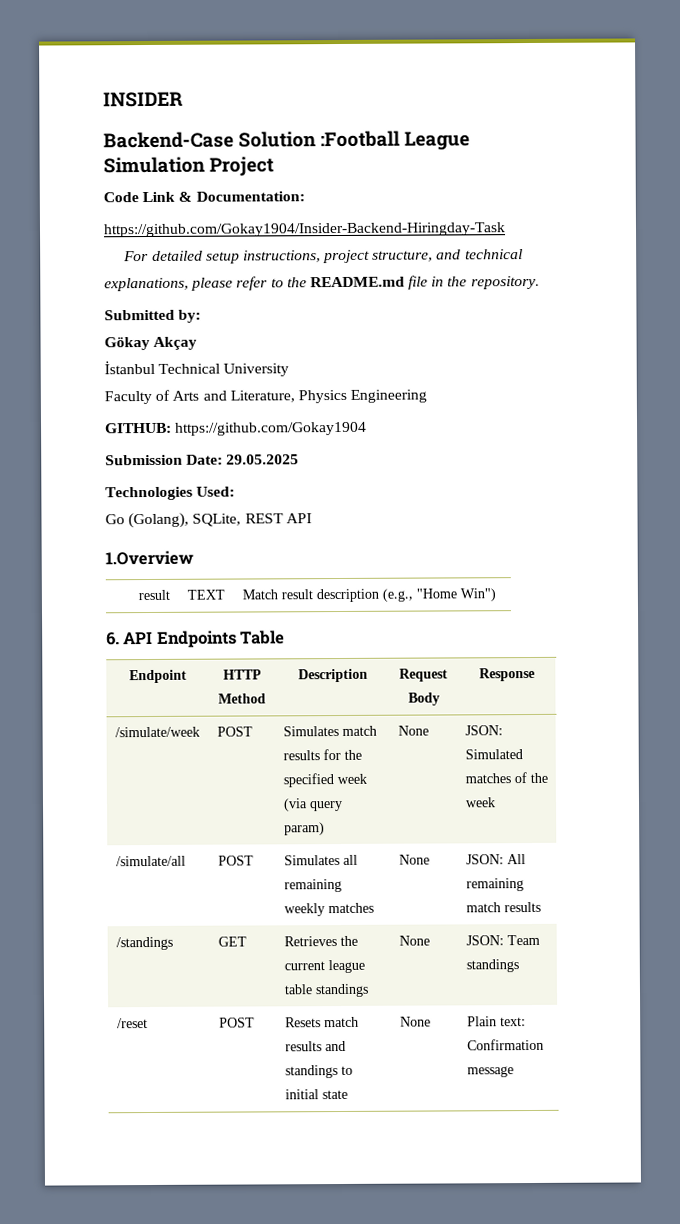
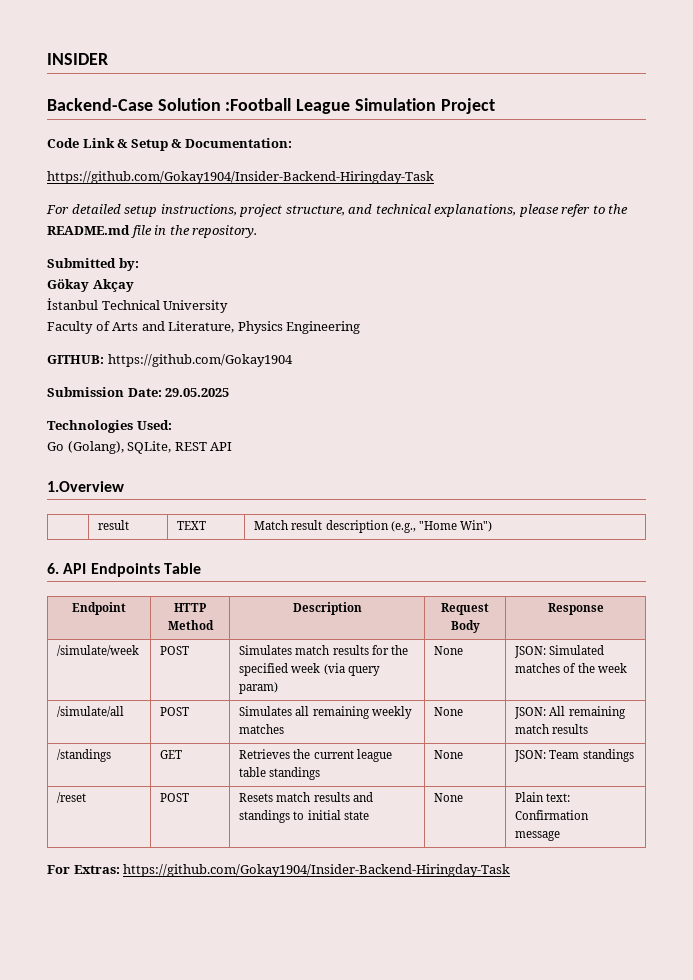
(193, 196) none -> [130,139,183,151] Setup &
(514, 1072) none -> [47,864,511,877] // For Extras: https://github.com/Gokay1904/Insider-Backend-Hiringday-Task

